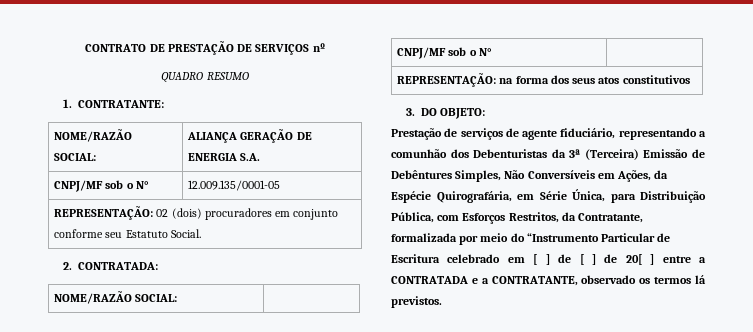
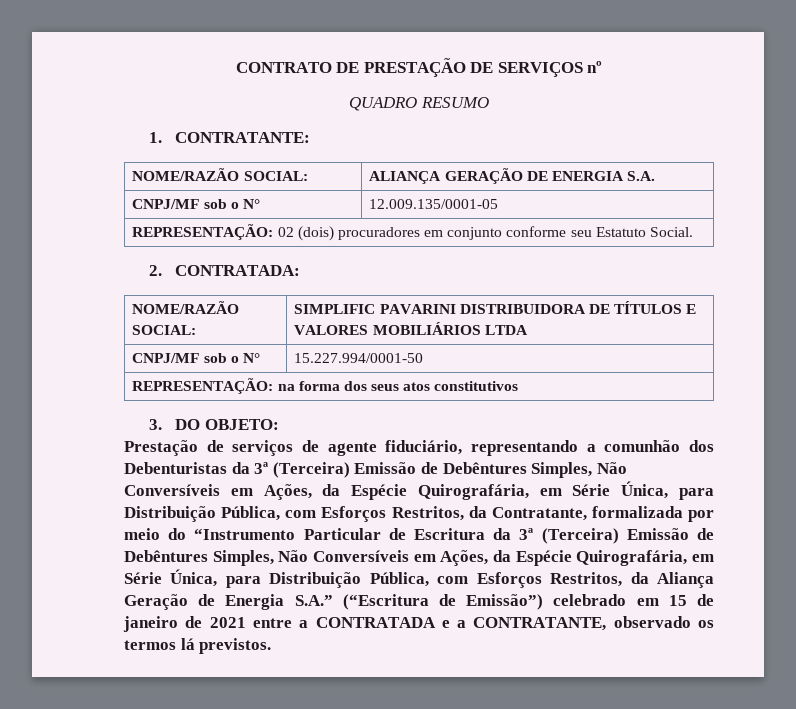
[397,47,492,59] // CNPJ/MF sob o N° | -> [294,301,697,314] [294,322,528,335] [132,353,260,363] [294,353,424,363] SIMPLIFIC PAVARINI DISTRIBUIDORA DE TÍTULOS E VALORES MOBILIÁRIOS LTDA // CNPJ/MF sob o N° | 15.227.994/0001-50
[447,254,655,265] celebrado em [ ] de [ ] de 20[ ] -> [493,528,714,544] [124,550,715,566] [124,569,714,588] [124,594,715,610] [123,616,246,632] da 3ª (Terceira) Emissão de Debêntures Simples, Não Conversíveis em Ações, da Espécie Quirografária, em Série Única, para Distribuição Pública, com Esforços Restritos, da Aliança Geração de Energia S.A.” (“Escritura de Emissão”) celebrado em 15 de janeiro de 2021

